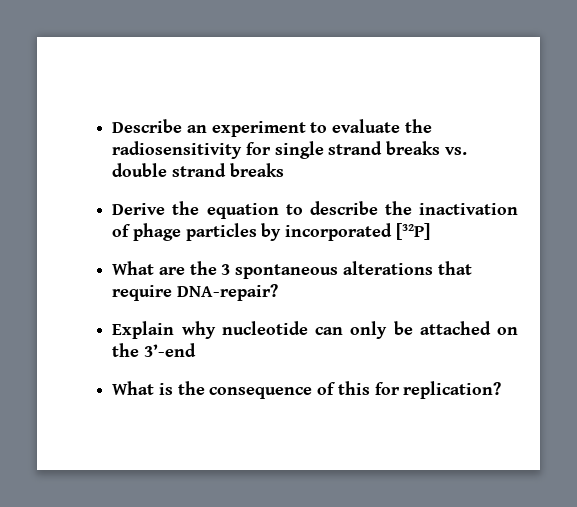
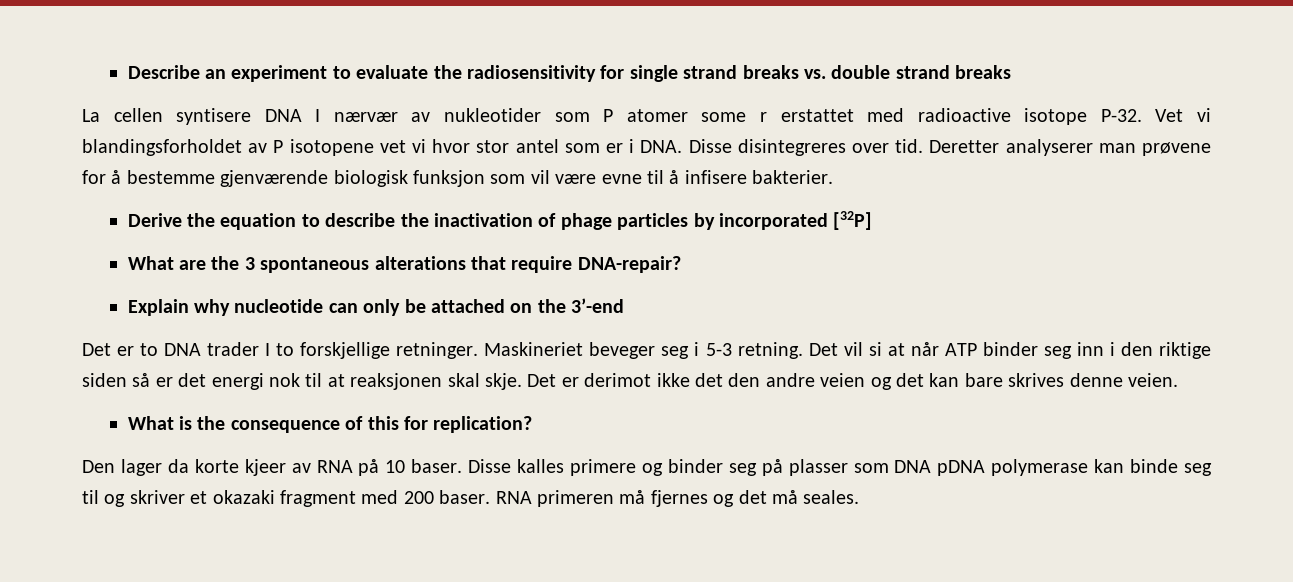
(284, 170) none -> [82,108,1211,125] [82,139,1212,156] [82,170,834,187] // La cellen syntisere DNA I nærvær av nukleotider som P atomer some r erstattet med radioactive isotope P-32. Vet vi blandingsforholdet av P isotopene vet vi hvor stor antel som er i DNA. Disse disintegreres over tid. Deretter analyserer man prøvene for å bestemme gjenværende biologisk funksjon som vil være evne til å infisere bakterier.
(197, 350) none -> [82,342,1211,359] [82,373,1178,390] // Det er to DNA trader I to forskjellige retninger. Maskineriet beveger seg i 5-3 retning. Det vil si at når ATP binder seg inn i den riktige siden så er det energi nok til at reaksjonen skal skje. Det er derimot ikke det den andre veien og det kan bare skrives denne veien.
(502, 390) none -> [82,459,1212,476] [82,490,860,507] // Den lager da korte kjeer av RNA på 10 baser. Disse kalles primere og binder seg på plasser som DNA pDNA polymerase kan binde seg til og skriver et okazaki fragment med 200 baser. RNA primeren må fjernes og det må seales.

